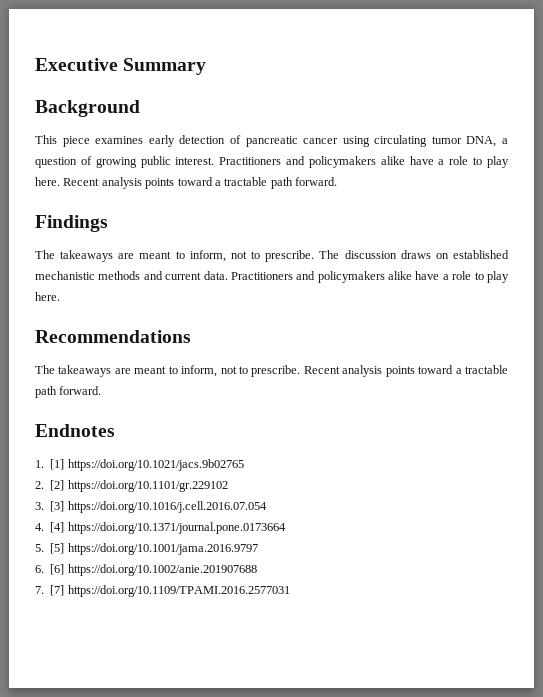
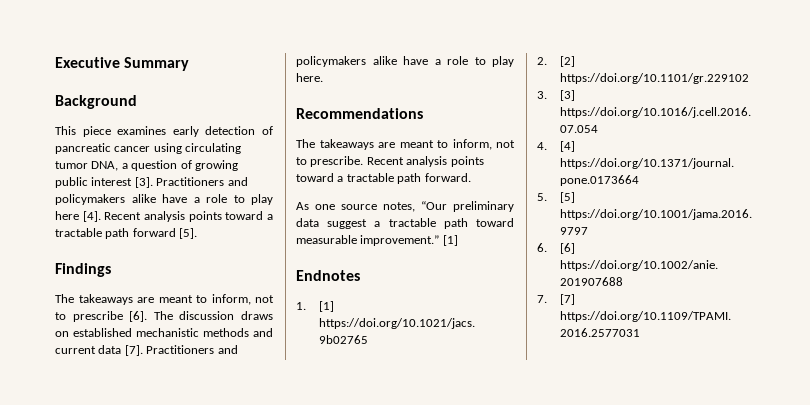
[175,156,510,168] [35,177,337,189] interest. Practitioners and policymakers alike have a role to play here. Recent analysis points toward a tractable path forward. -> [91,177,248,188] [55,194,273,205] [55,211,273,222] [55,228,198,239] interest [3]. Practitioners and policymakers alike have a role to play here [4]. Recent analysis points toward a tractable path forward [5].
[265,250,315,262] prescribe. -> [72,311,148,322] prescribe [6].
[203,271,228,280] data. -> [98,345,143,356] data [7].
(102, 390) none -> [296,201,514,212] [296,218,514,229] [296,235,458,246] // As one source notes, “Our preliminary data suggest a tractable path toward measurable improvement.” [1]

